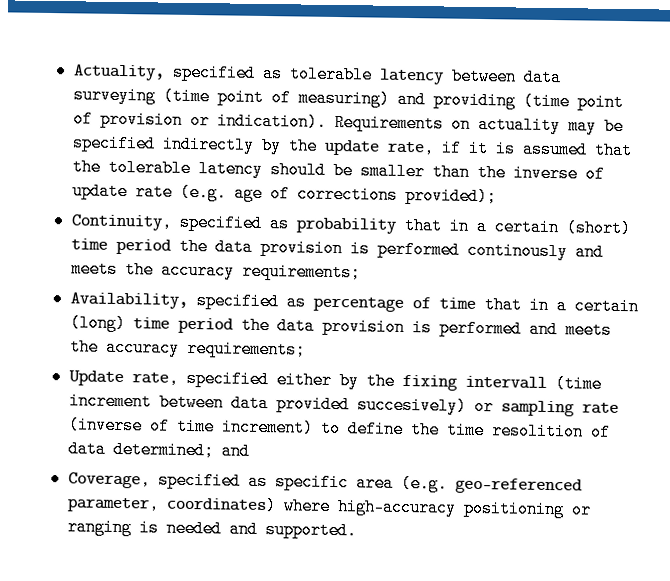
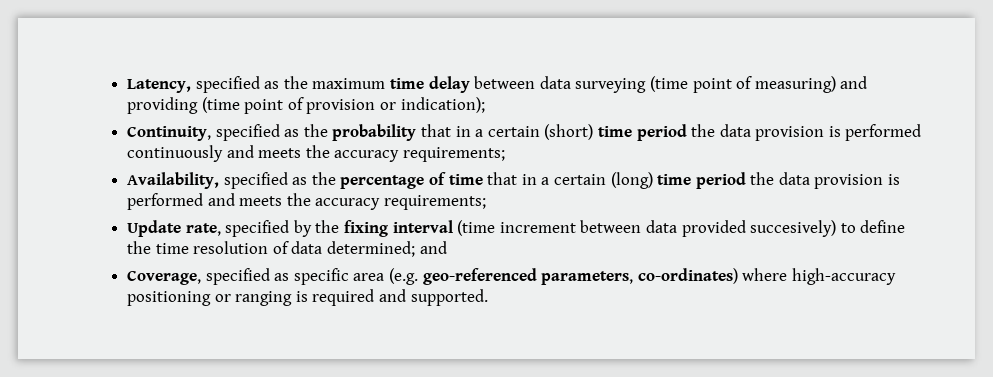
[72,63,445,85] Actuality, specified as tolerable latency -> [127,76,470,93] Latency, specified as the maximum time delay
[216,112,624,136] [71,134,633,160] [71,158,605,183] [71,182,497,206] indication). Requirements on actuality may be specified indirectly by the update rate, if it is assumed that the tolerable latency should be smaller than the inverse of update rate (e.g. age of corrections provided); -> [400,97,485,113] indication);
(290, 224) none -> [303,124,328,137] the
[466,241,568,261] continously -> [127,145,224,162] continuously
(306, 302) none -> [311,172,336,185] the
[275,371,332,389] either -> (290, 228) none
[464,375,547,389] intervall -> [392,220,453,233] interval
[473,397,619,417] [67,416,314,437] or sampling rate (inverse of time increment) -> (837, 228) none
[490,422,584,441] resolition -> [193,241,269,254] resolution
[66,494,277,515] parameter, coordinates) -> [541,268,738,285] parameters, co-ordinates)
[165,519,222,538] needed -> [312,289,375,306] required

